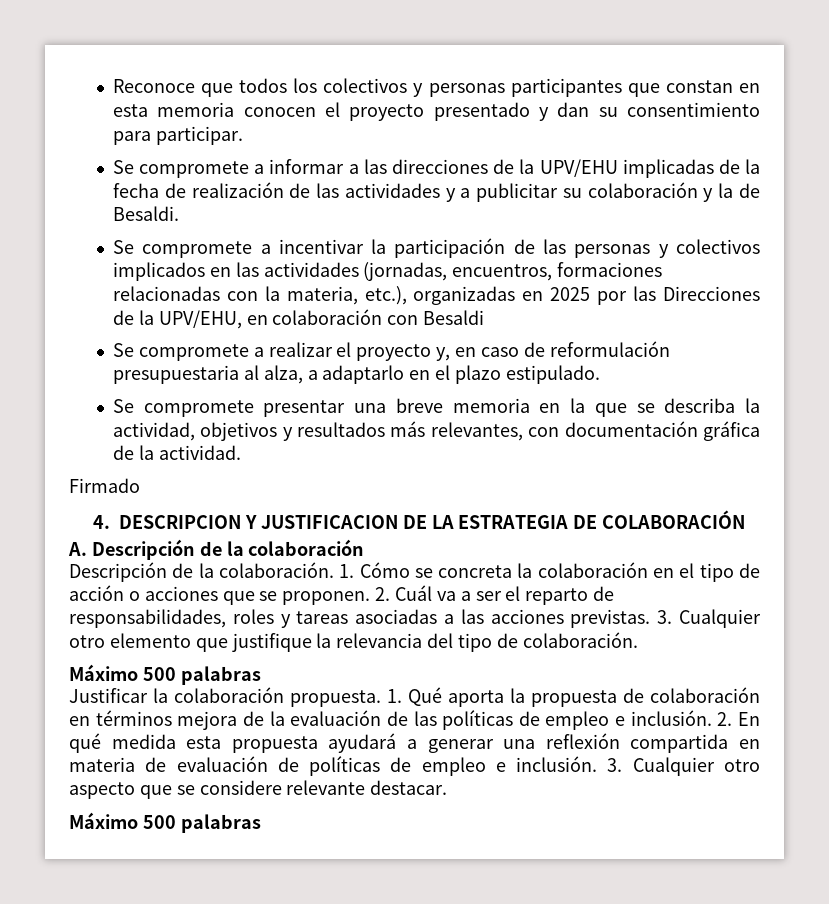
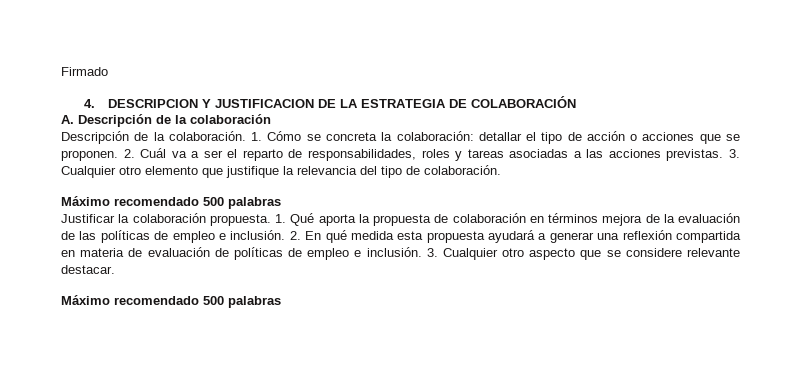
[112,78,760,97] [112,102,761,121] [112,126,243,145] [112,159,760,178] [112,182,761,202] [112,206,179,221] [112,238,760,258] [112,262,663,281] [112,286,760,305] [112,309,485,329] [112,341,670,361] [112,365,600,384] [112,398,760,417] [112,421,760,441] [112,445,241,460] Reconoce que todos los colectivos y personas participantes que constan en esta memoria conocen el proyecto presentado y dan su consentimiento para participar. // Se compromete a informar a las direcciones de la UPV/EHU implicadas de la fecha de realización de las actividades y a publicitar su colaboración y la de Besaldi. // Se compromete a incentivar la participación de las personas y colectivos implicados en las actividades (jornadas, encuentros, formaciones relacionadas con la materia, etc.), organizadas en 2025 por las Direcciones de la UPV/EHU, en colaboración con Besaldi // Se compromete a realizar el proyecto y, en caso de reformulación presupuestaria al alza, a adaptarlo en el plazo estipulado. // Se compromete presentar una breve memoria en la que se describa la actividad, objetivos y resultados más relevantes, con documentación gráfica de la actividad. // -> (61, 71) none
[537,562,675,578] colaboración en -> [396,131,522,141] colaboración: detallar
(138, 672) none -> [114,197,199,206] recomendado
(138, 820) none -> [114,296,199,305] recomendado

